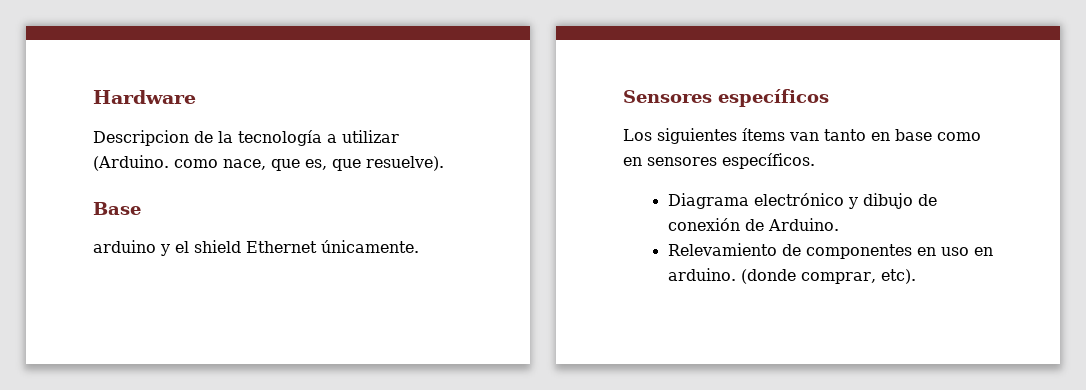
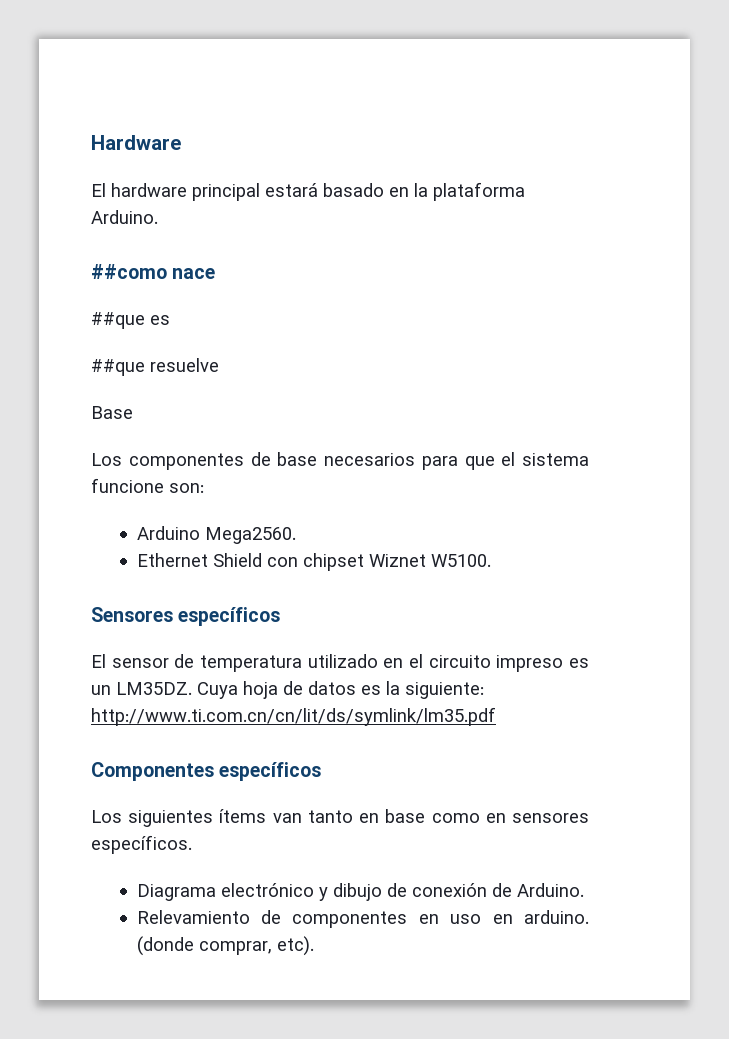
[93,130,399,146] [93,155,444,171] [93,202,141,215] [93,240,419,256] [623,90,712,103] Descripcion de la tecnología a utilizar (Arduino. como nace, que es, que resuelve). // Base // arduino y el shield Ethernet únicamente. // Sensores -> [91,182,525,201] [91,210,158,224] [91,264,216,279] [91,312,170,329] [91,358,219,376] [91,406,133,419] [91,452,589,470] [91,478,204,493] [136,526,296,544] [136,553,491,571] [91,607,281,626] [91,654,589,672] [91,681,484,699] [91,707,496,726] [91,762,214,781] El hardware principal estará basado en la plataforma Arduino. // ##como nace // ##que es // ##que resuelve // Base // Los componentes de base necesarios para que el sistema funcione son: // Arduino Mega2560. // Ethernet Shield con chipset Wiznet W5100. // Sensores específicos // El sensor de temperatura utilizado en el circuito impreso es un LM35DZ. Cuya hoja de datos es la siguiente: http://www.ti.com.cn/cn/lit/ds/symlink/lm35.pdf // Componentes

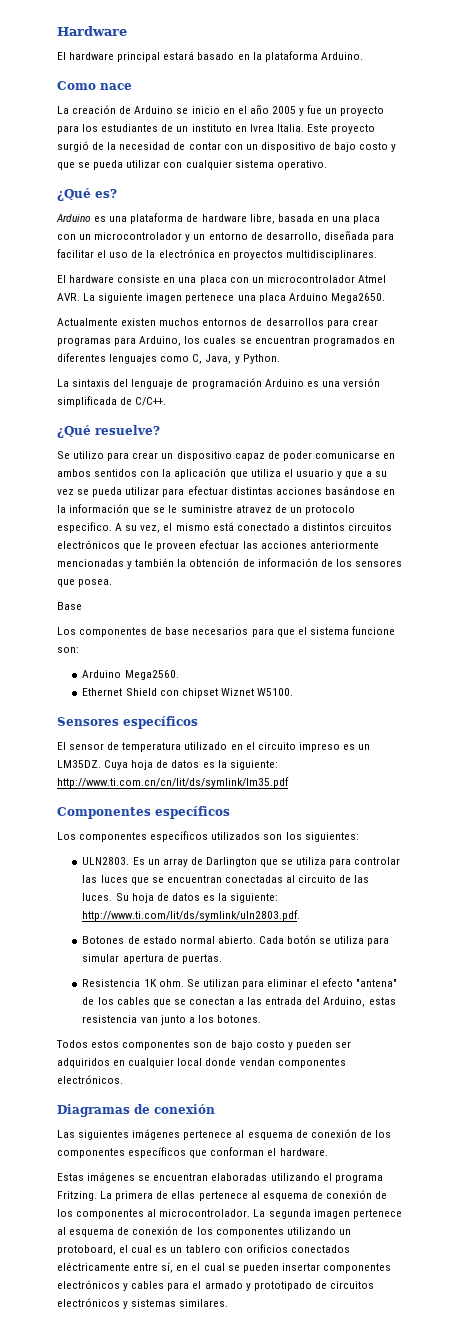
[91,264,167,279] ##como -> [57,81,96,90] Como
[91,312,170,329] [91,358,219,376] ##que es // ##que resuelve -> [57,105,385,116] [57,124,376,134] [57,141,397,152] [57,160,327,170] [57,188,117,201] [56,213,381,224] [57,231,394,242] [57,249,377,260] [57,275,386,285] [57,293,385,303] [57,318,378,328] [57,336,395,346] [57,353,280,364] [57,378,380,389] [57,396,167,407] [57,425,160,438] [57,451,396,461] [57,468,388,479] [57,486,395,497] [57,504,355,515] [57,522,393,533] [57,540,379,551] [57,558,402,569] [57,579,113,587] La creación de Arduino se inicio en el año 2005 y fue un proyecto para los estudiantes de un instituto en Ivrea Italia. Este proyecto surgió de la necesidad de contar con un dispositivo de bajo costo y que se pueda utilizar con cualquier sistema operativo. // ¿Qué es? // Arduino es una plataforma de hardware libre, basada en una placa con un microcontrolador y un entorno de desarrollo, diseñada para facilitar el uso de la electrónica en proyectos multidisciplinares. // El hardware consiste en una placa con un microcontrolador Atmel AVR. La siguiente imagen pertenece una placa Arduino Mega2650. // Actualmente existen muchos entornos de desarrollos para crear programas para Arduino, los cuales se encuentran programados en diferentes lenguajes como C, Java, y Python. // La sintaxis del lenguaje de programación Arduino es una versión simplificada de C/C++. // ¿Qué resuelve? // Se utilizo para crear un dispositivo capaz de poder comunicarse en ambos sentidos con la aplicación que utiliza el usuario y que a su vez se pueda utilizar para efectuar distintas acciones basándose en la información que se le suministre atravez de un protocolo especifico. A su vez, el mismo está conectado a distintos circuitos electrónicos que le proveen efectuar las acciones anteriormente mencionadas y también la obtención de información de los sensores que posea.
[128,809,589,827] [91,835,192,854] [136,883,584,901] [136,910,589,928] [136,936,314,956] siguientes ítems van tanto en base como en sensores específicos. // Diagrama electrónico y dibujo de conexión de Arduino. // Relevamiento de componentes en uso en arduino. (donde comprar, etc). -> [79,831,359,842] [82,857,401,867] [82,875,370,885] [82,893,279,903] [82,910,301,921] [82,935,390,946] [82,954,222,964] [82,978,398,989] [82,997,396,1007] [82,1015,261,1025] [56,1040,351,1050] [57,1058,346,1068] [57,1075,123,1084] [57,1104,215,1117] [57,1129,391,1140] [57,1147,328,1158] [57,1172,383,1183] [57,1190,388,1201] [57,1209,402,1219] [57,1226,351,1237] [57,1244,350,1255] [57,1262,391,1273] [57,1280,374,1291] [57,1298,229,1309] componentes específicos utilizados son los siguientes: // ULN2803. Es un array de Darlington que se utiliza para controlar las luces que se encuentran conectadas al circuito de las luces. Su hoja de datos es la siguiente: http://www.ti.com/lit/ds/symlink/uln2803.pdf. // Botones de estado normal abierto. Cada botón se utiliza para simular apertura de puertas. // Resistencia 1K ohm. Se utilizan para eliminar el efecto "antena" de los cables que se conectan a las entrada del Arduino, estas resistencia van junto a los botones. // Todos estos componentes son de bajo costo y pueden ser adquiridos en cualquier local donde vendan componentes electrónicos. // Diagramas de conexión // Las siguientes imágenes pertenece al esquema de conexión de los componentes específicos que conforman el hardware. // Estas imágenes se encuentran elaboradas utilizando el programa Fritzing. La primera de ellas pertenece al esquema de conexión de los componentes al microcontrolador. La segunda imagen pertenece al esquema de conexión de los componentes utilizando un protoboard, el cual es un tablero con orificios conectados eléctricamente entre sí, en el cual se pueden insertar componentes electrónicos y cables para el armado y prototipado de circuitos electrónicos y sistemas similares.

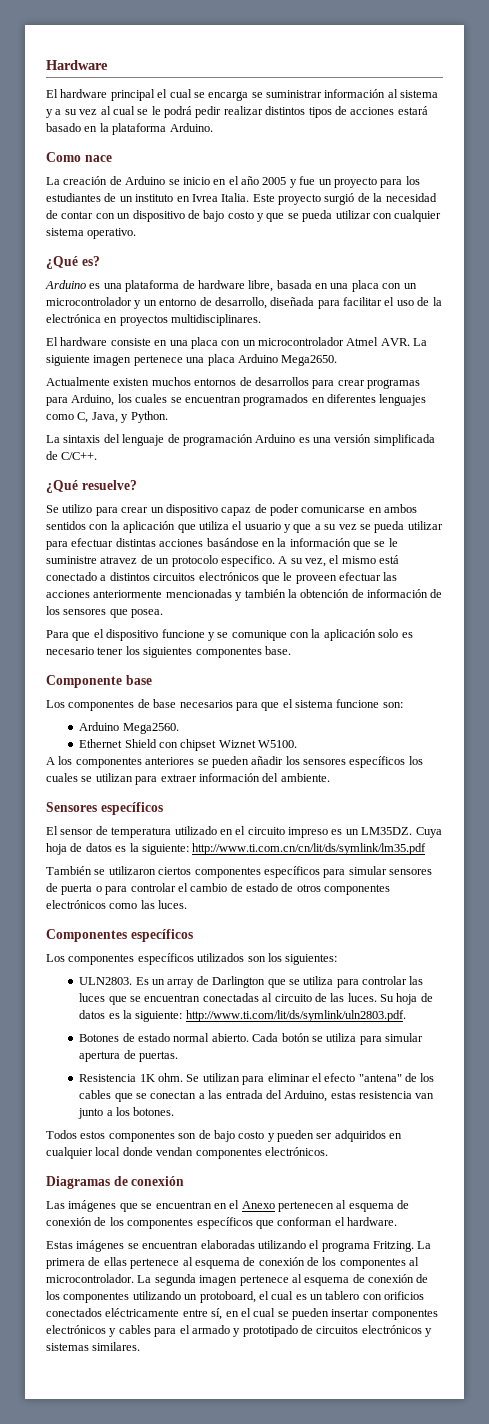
(161, 57) none -> [157,89,439,101] [46,106,395,118] el cual se encarga se suministrar información al sistema y a su vez al cual se le podrá pedir realizar distintos tipos de acciones
[57,602,82,610] Base -> [46,629,413,641] [46,646,291,658] [46,675,152,688] Para que el dispositivo funcione y se comunique con la aplicación solo es necesario tener los siguientes componentes base. // Componente base
(293, 692) none -> [46,756,423,768] [46,773,330,785] // A los componentes anteriores se pueden añadir los sensores específicos los cuales se utilizan para extraer información del ambiente.
(289, 782) none -> [46,866,432,878] [46,883,391,895] [46,900,188,909] // También se utilizaron ciertos componentes específicos para simular sensores de puerta o para controlar el cambio de estado de otros componentes electrónicos como las luces.
[78,1129,233,1140] siguientes imágenes pertenece -> [68,1200,334,1212] imágenes que se encuentran en el Anexo pertenecen

